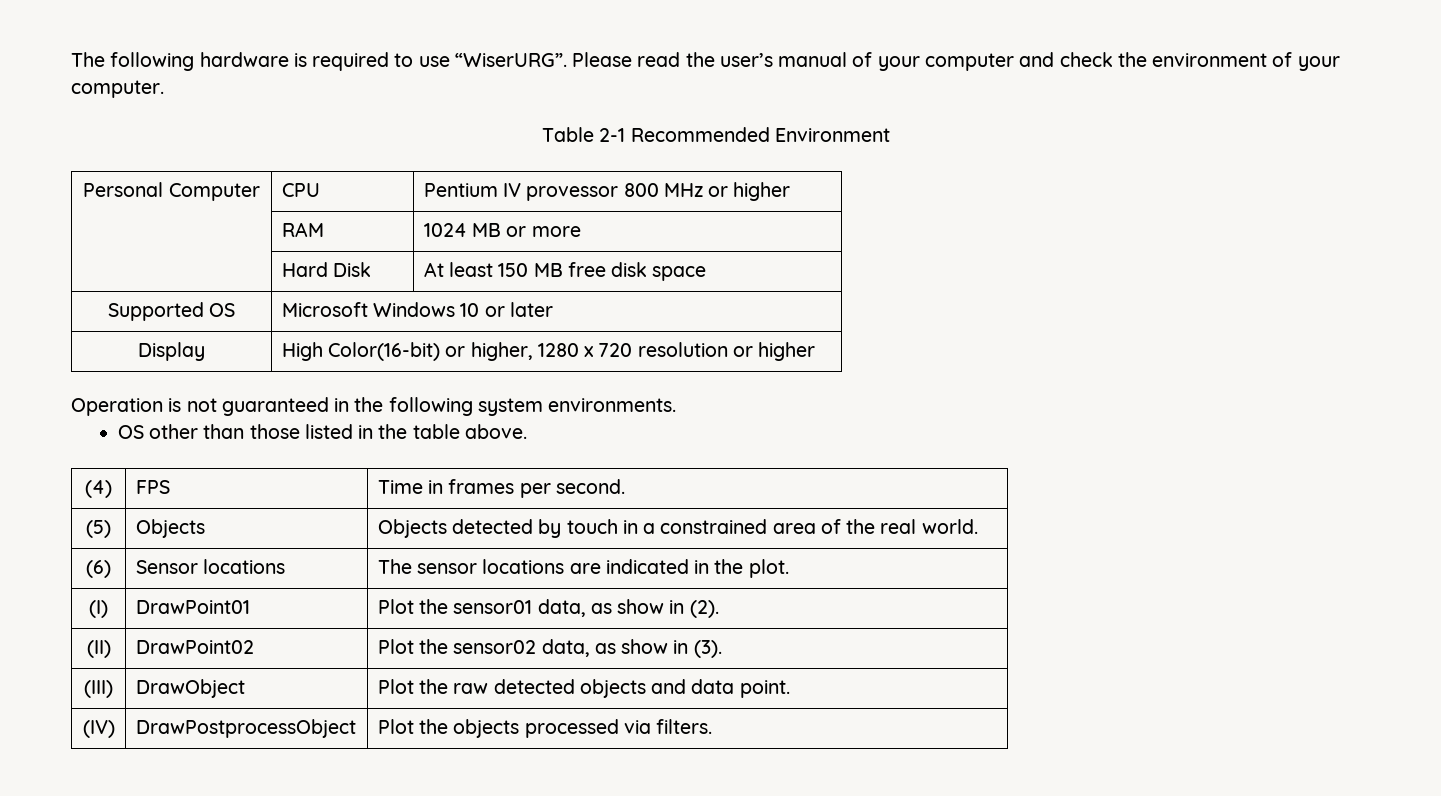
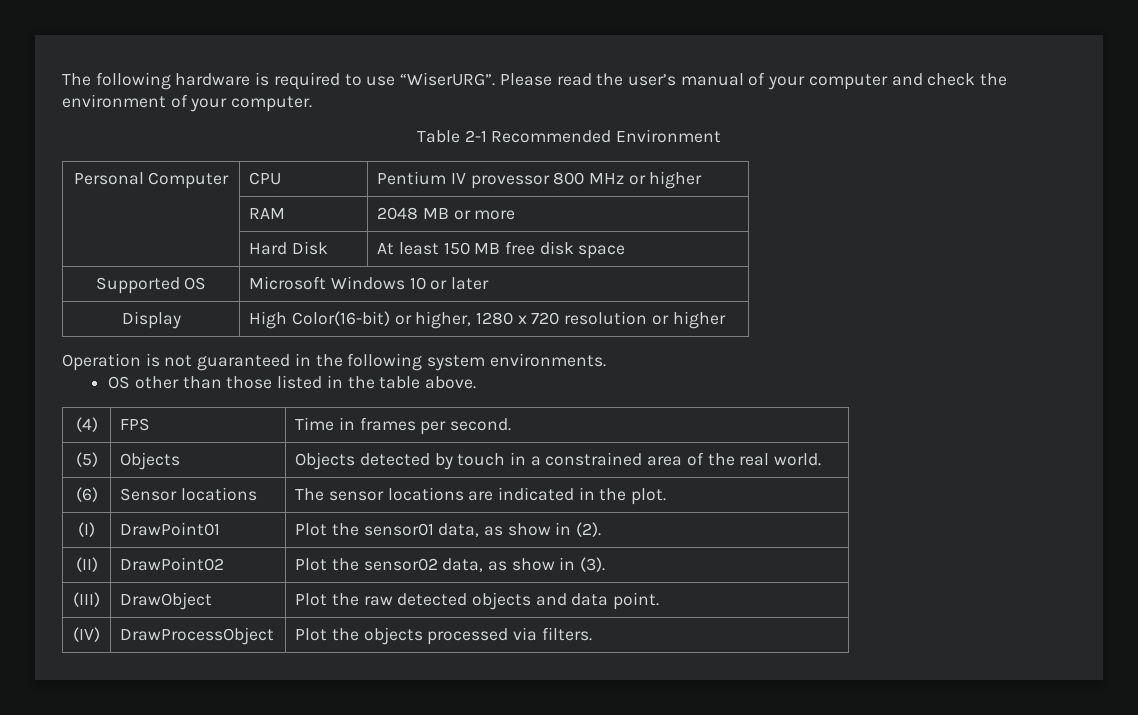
[423,223,467,237] 1024 -> [377,207,419,220] 2048
[135,719,356,738] DrawPostprocessObject -> [120,627,275,645] DrawProcessObject

